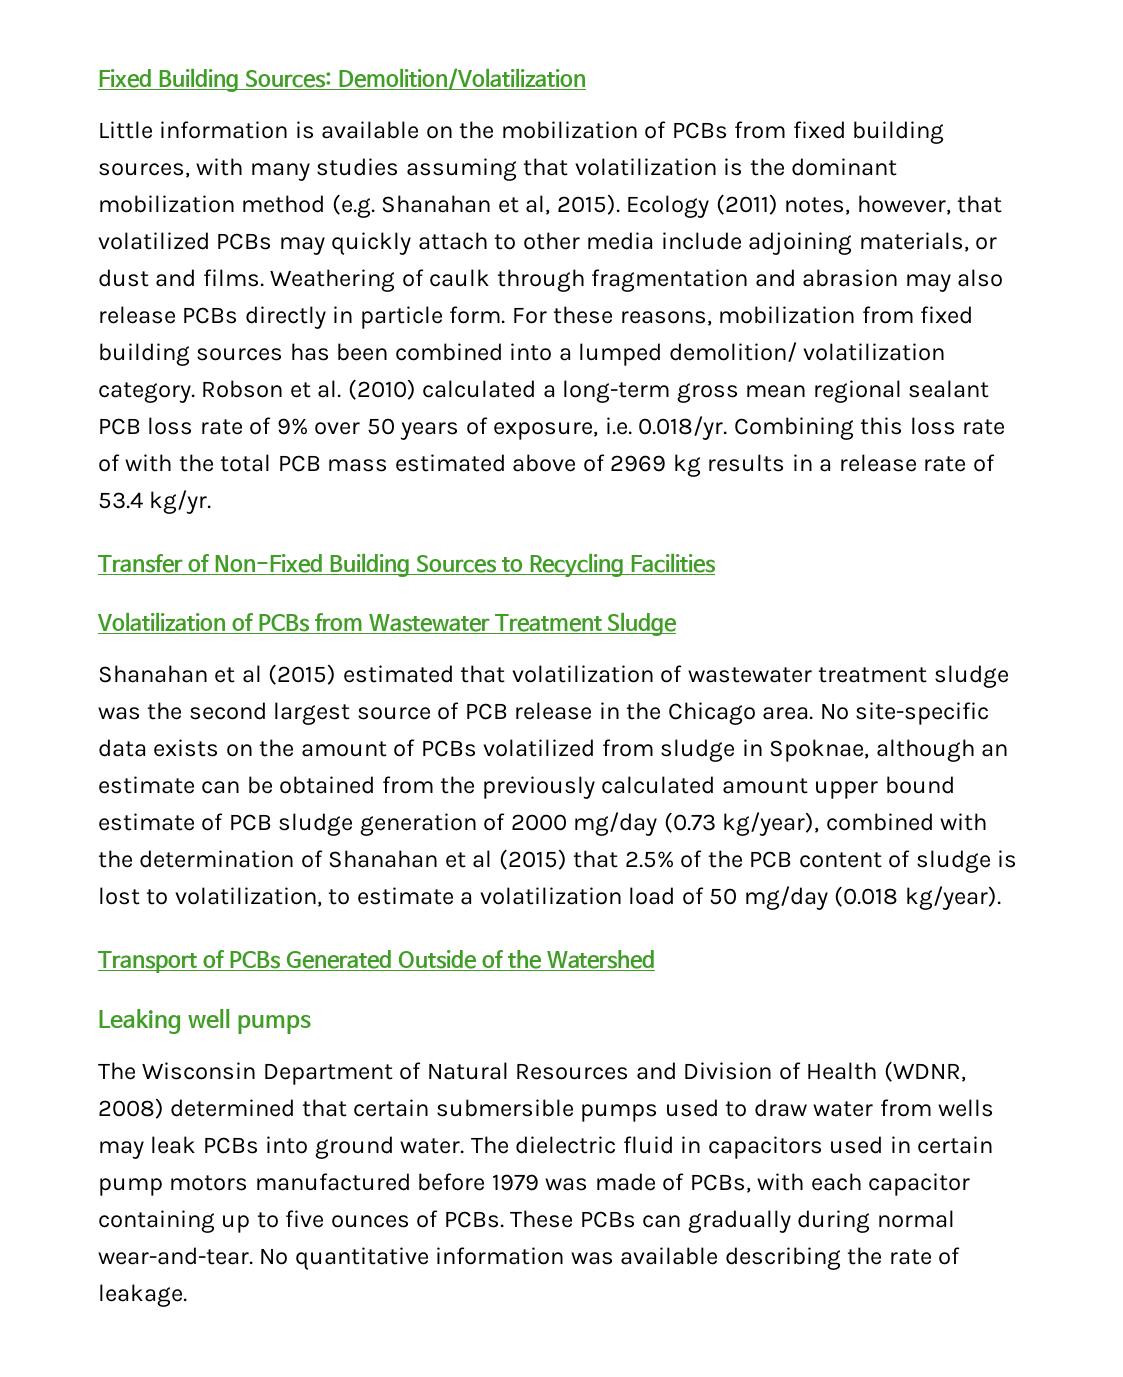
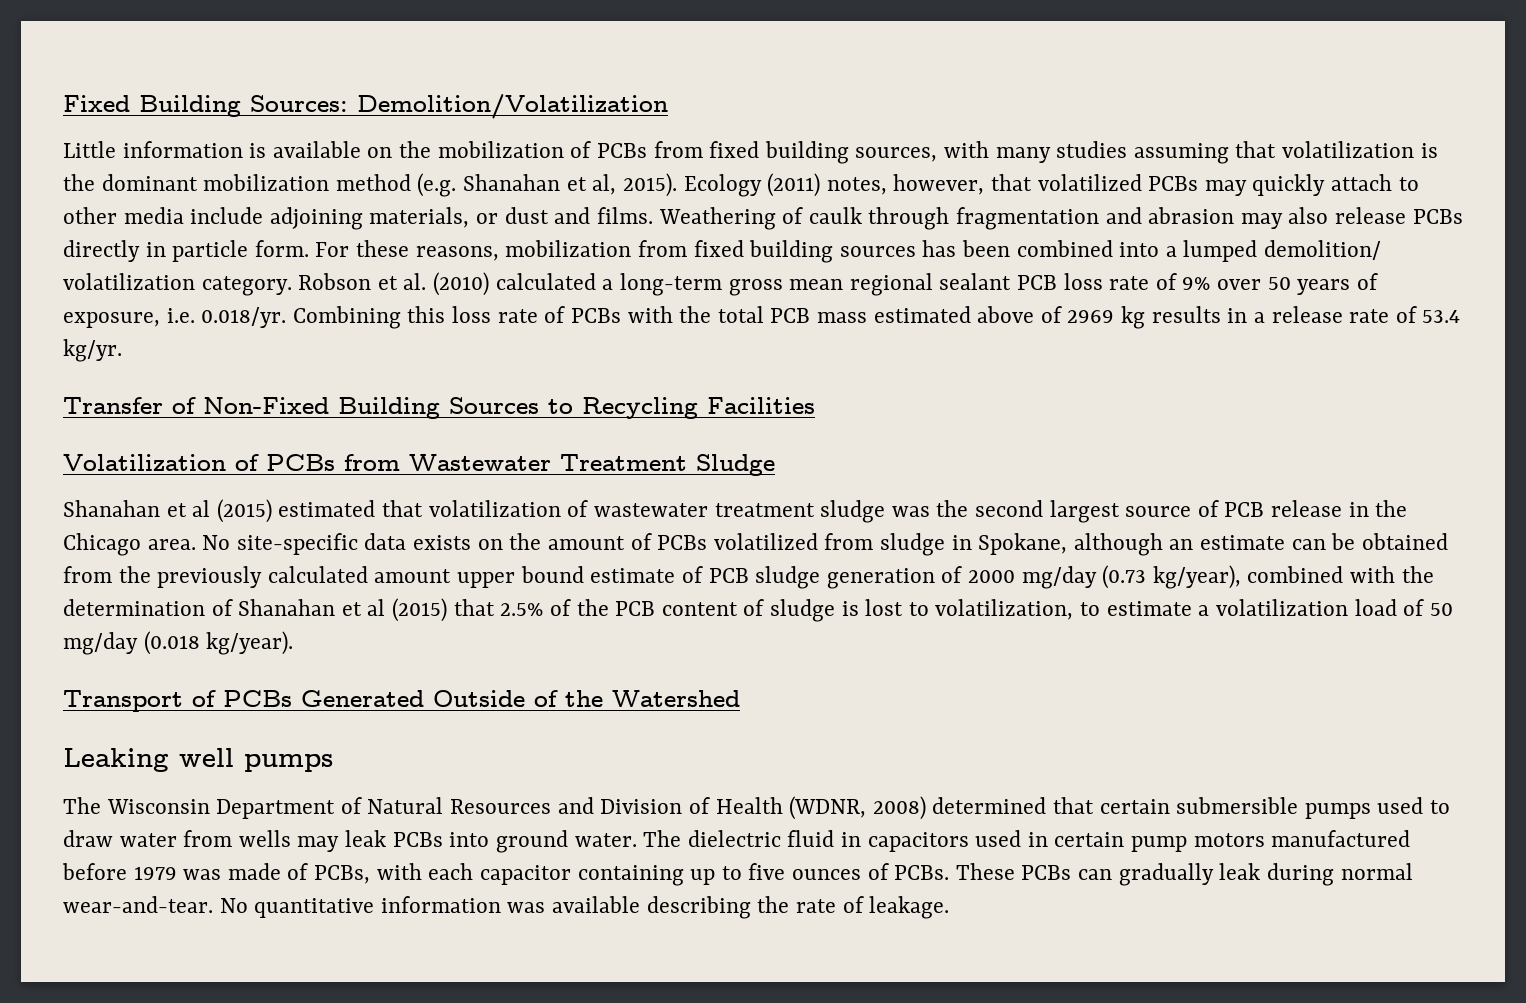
(120, 463) none -> [570,308,621,323] PCBs
[769,739,870,762] Spoknae, -> [978,533,1068,555] Spokane,
(791, 1221) none -> [1219,863,1261,880] leak

